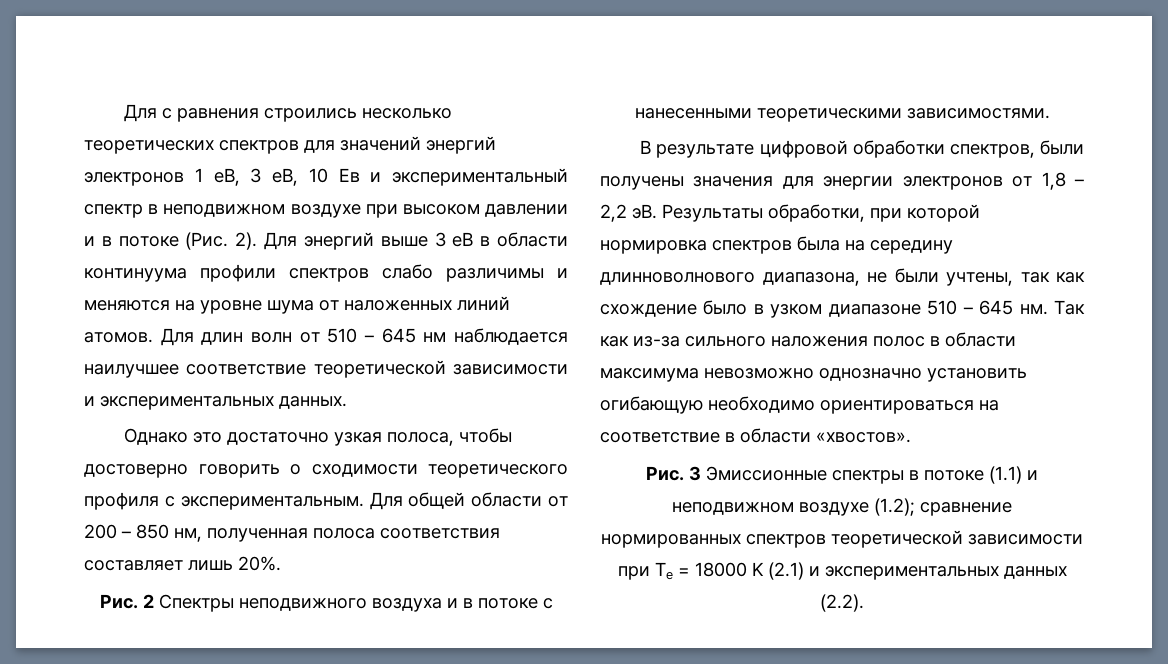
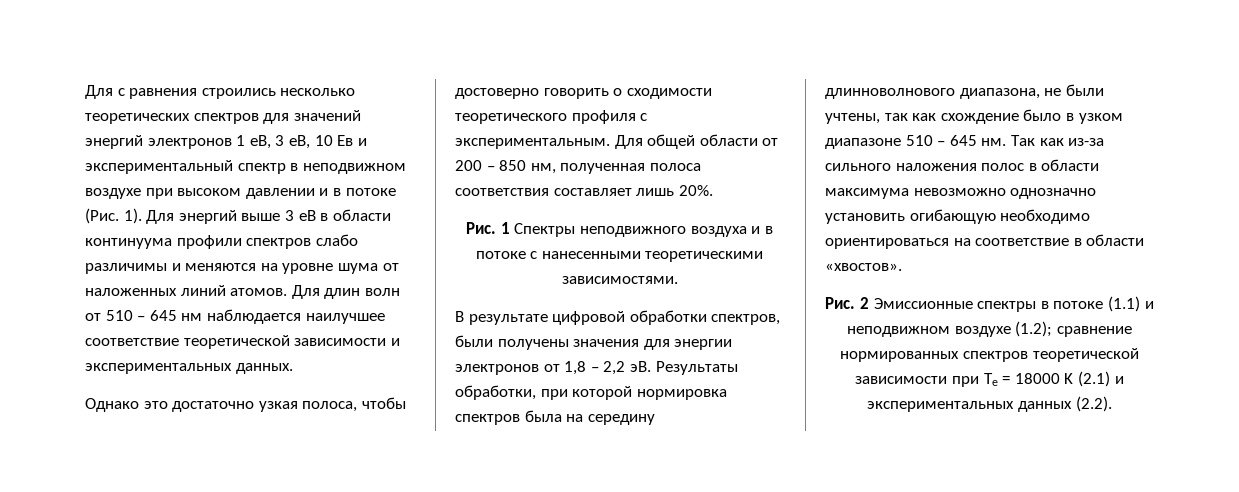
[235,232,258,250] 2). -> [123,208,142,224] 1).
[142,594,154,608] 2 -> [500,222,510,234] 1
[689,466,701,481] 3 -> [860,297,870,309] 2

